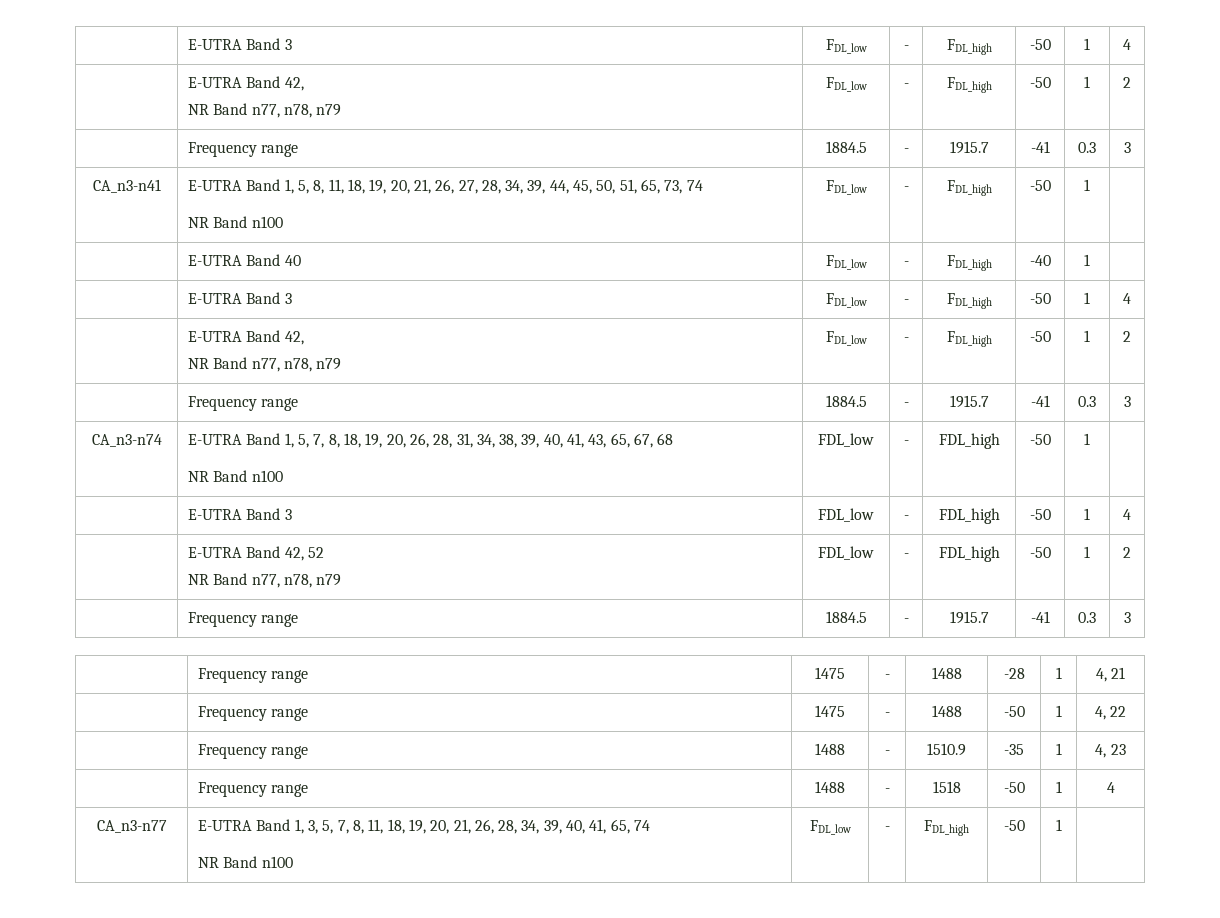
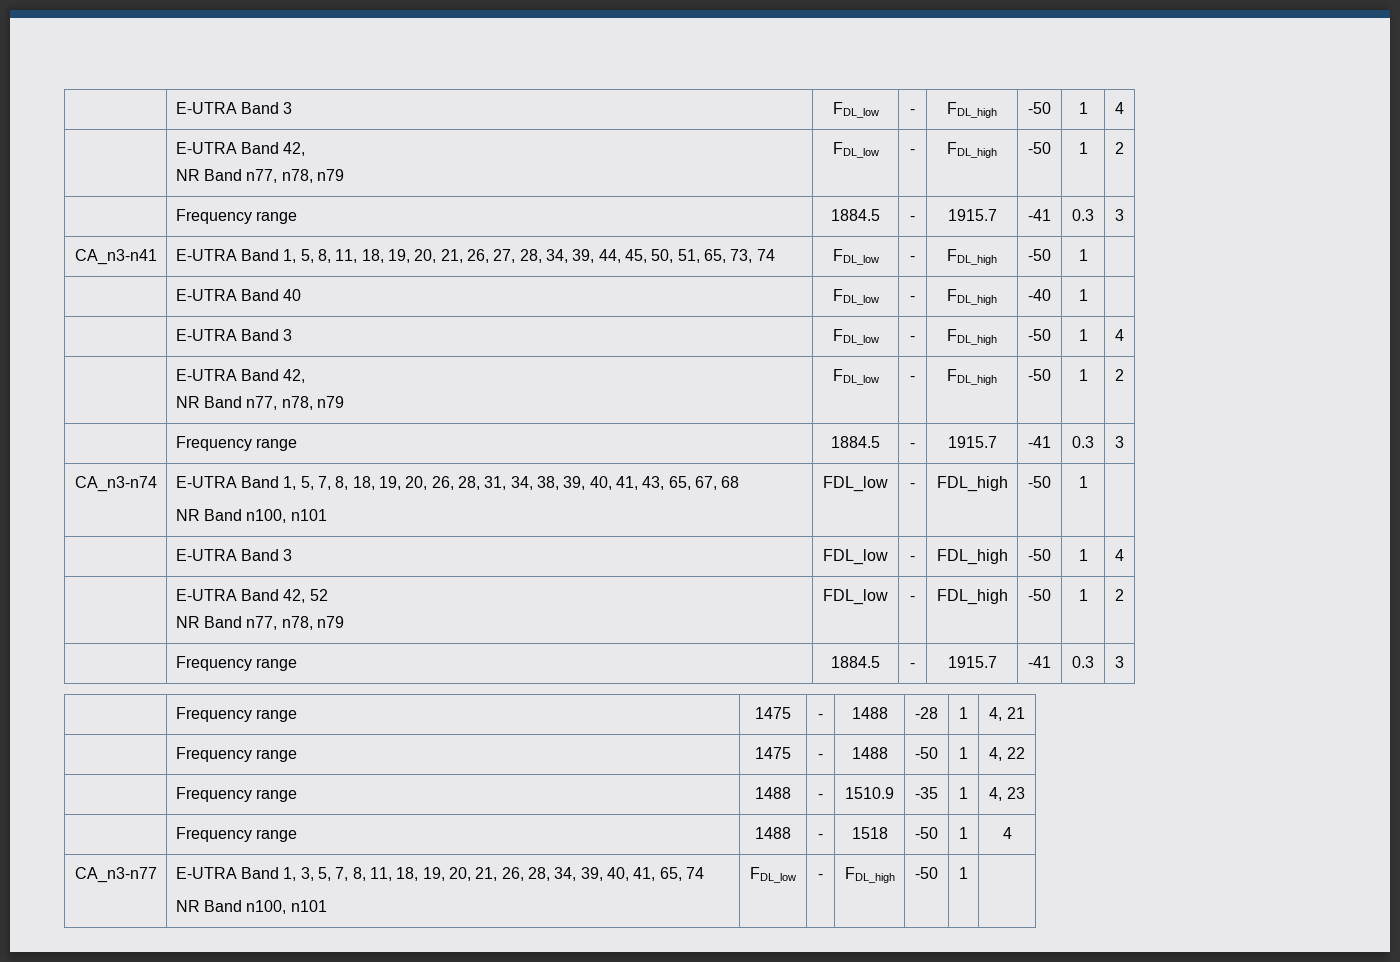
[187,216,283,228] // NR Band n100 -> (775, 255) none
[251,470,283,482] n100 -> [246,509,327,523] n100, n101
[261,856,293,868] n100 -> [246,900,327,914] n100, n101

